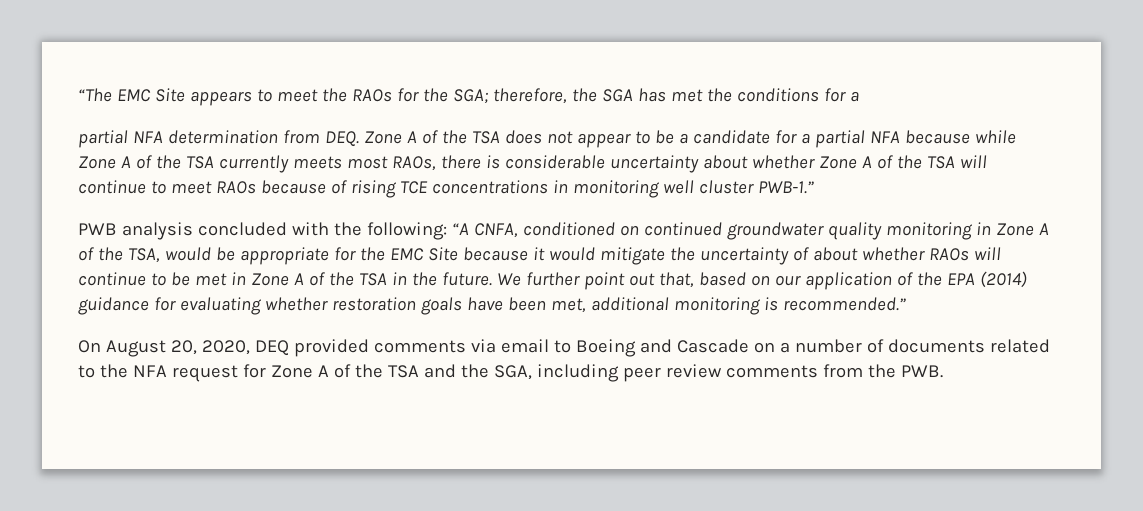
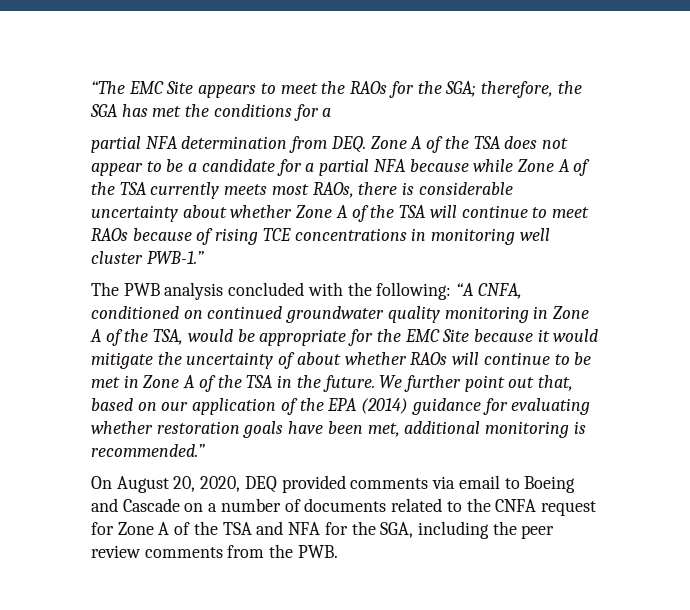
(814, 187) none -> [91,282,119,296] The
[132,365,167,377] NFA -> [495,499,537,512] CNFA
(456, 371) none -> [288,522,348,535] NFA for
(619, 373) none -> [492,521,517,535] the

